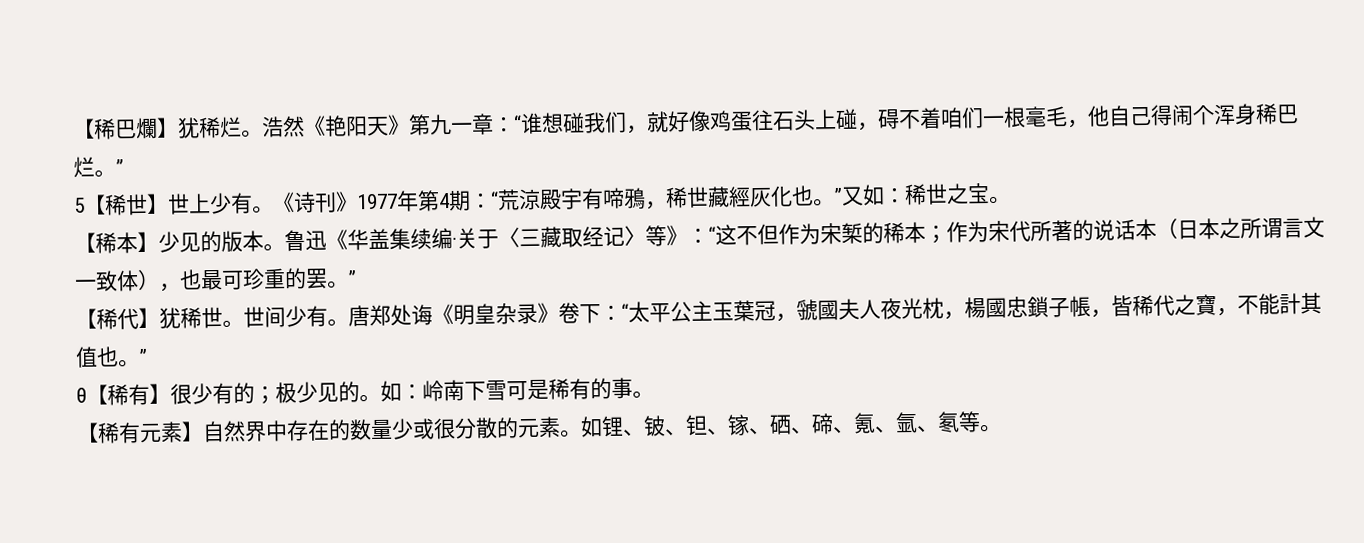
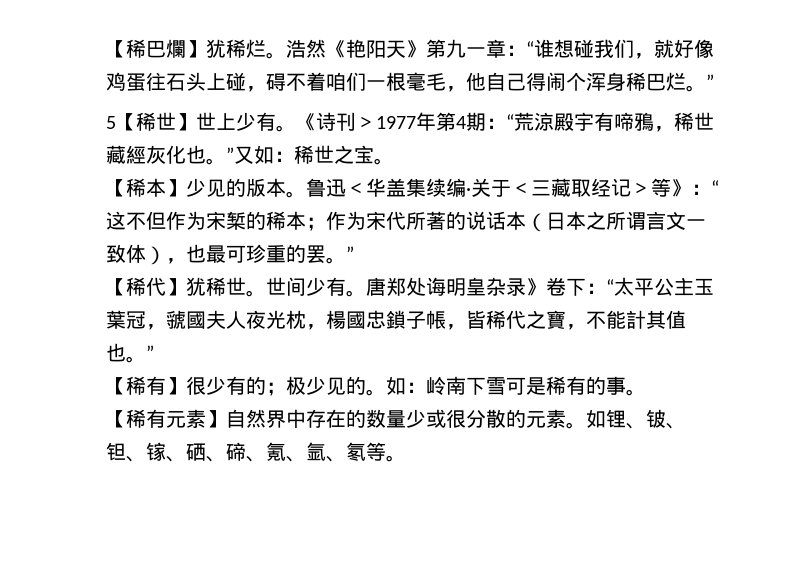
[335,191,358,212] 》 -> [356,116,376,129] ＞
[326,229,348,250] 《 -> [346,182,366,195] ＜
[498,227,520,248] 〈 -> [511,182,531,195] ＜
[624,225,646,246] 〉 -> [631,182,651,195] ＞
[432,303,454,325] 《 -> (446, 286) none
[76,387,87,403] θ -> (154, 352) none

